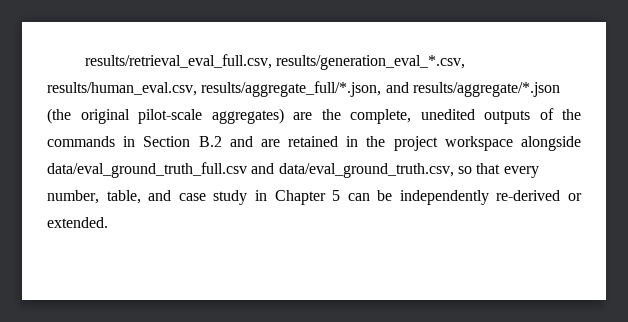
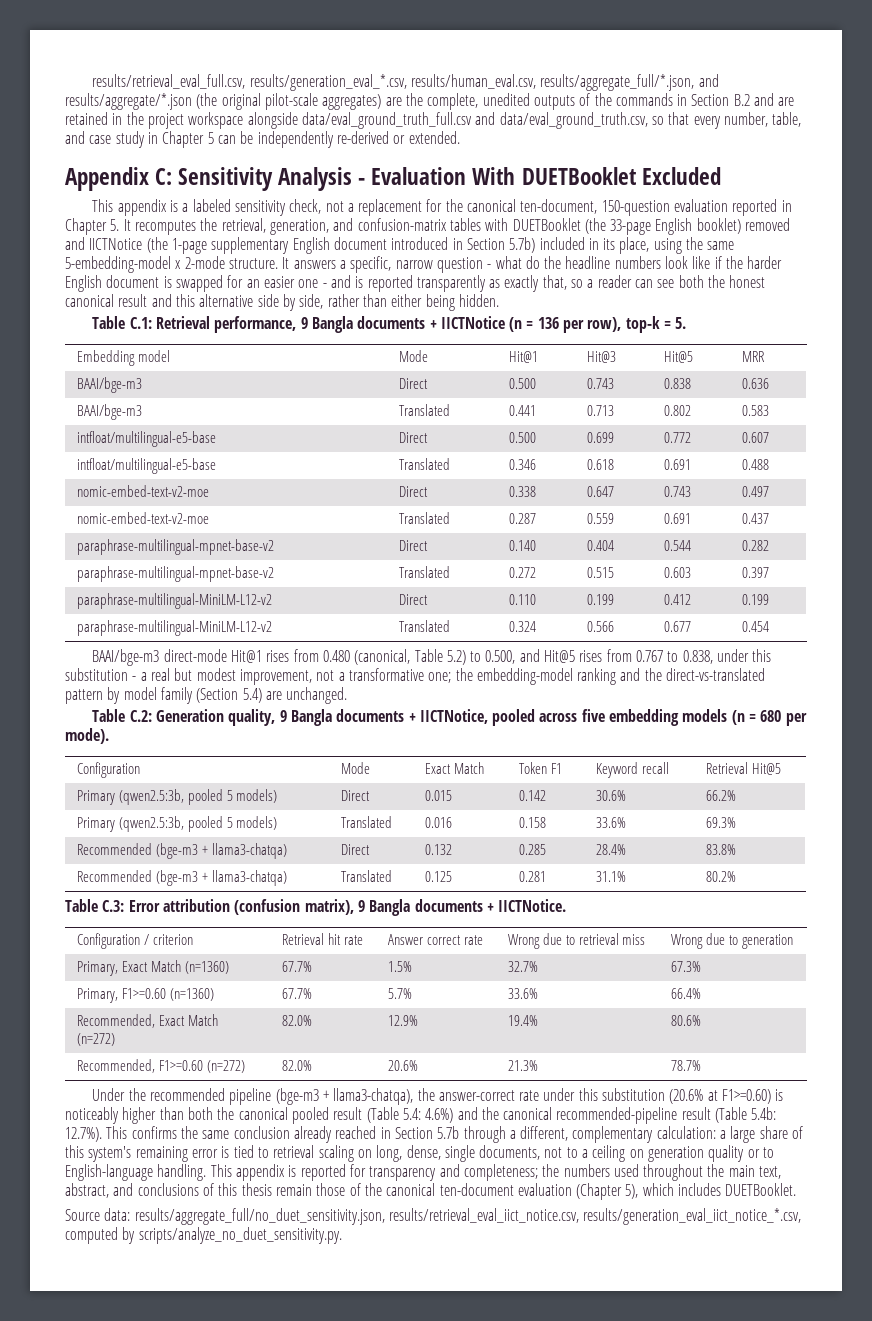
(108, 222) none -> [65,167,721,191] [92,199,792,216] [65,218,791,235] [65,237,735,254] [65,256,783,273] [65,275,766,292] [65,294,499,311] [92,316,687,333] [76,350,170,366] [398,350,428,362] [508,351,538,363] [586,351,616,363] [663,351,693,363] [741,351,765,362] [76,377,142,393] [398,378,428,389] [508,378,536,389] [586,378,614,389] [663,378,691,389] [741,378,769,389] [76,404,142,420] [398,404,450,416] [508,405,536,416] [586,405,614,416] [663,405,691,416] [741,405,769,416] [76,431,216,447] [398,432,428,443] [508,432,536,443] [586,432,614,443] [663,432,691,443] [741,432,769,443] [76,458,216,474] [398,458,450,470] [508,459,536,470] [586,459,614,470] [663,459,691,470] [741,459,769,470] [76,485,209,497] [398,486,428,497] [508,486,536,497] [586,486,614,497] [663,486,691,497] [741,486,769,497] [76,512,209,524] [398,512,450,524] [508,513,536,524] [586,513,614,524] [663,513,691,524] [741,513,769,524] [76,539,274,555] [398,540,428,551] [508,540,536,551] [586,540,614,551] [663,540,691,551] [741,540,769,551] [76,566,274,582] [398,566,450,578] [508,567,536,578] [586,567,614,578] [663,567,691,578] [741,567,769,578] [76,593,272,609] [398,594,428,605] [508,594,536,605] [586,594,614,605] [663,594,691,605] [741,594,769,605] [76,620,272,636] [398,620,450,632] [508,621,536,632] [586,621,614,632] [663,621,691,632] [741,621,769,632] [92,649,772,666] [65,668,766,685] [65,687,348,704] [92,709,807,726] [65,728,109,744] [76,762,140,778] [340,762,370,774] [424,762,484,774] [518,762,562,774] [595,762,669,778] [705,762,781,775] [76,789,278,805] [340,790,370,801] [424,790,452,801] [518,790,546,801] [595,790,626,801] [705,790,736,801] [76,816,278,832] [340,816,392,828] [424,817,452,828] [518,817,546,828] [595,817,626,828] [705,817,736,828] [76,843,287,859] [340,844,370,855] [424,844,452,855] [518,844,546,855] [595,844,626,855] [705,844,736,855] [76,870,287,886] [340,870,392,882] [424,871,452,882] [518,871,546,882] [595,871,626,882] [705,871,736,882] [65,899,567,916] [76,933,193,949] [281,933,363,945] [387,934,483,945] [507,933,646,949] [670,933,793,949] [76,960,229,976] [281,961,312,972] [387,961,412,972] [507,961,538,972] [670,961,701,972] [76,988,214,1003] [281,988,312,999] [387,988,412,999] [507,988,538,999] [670,988,701,999] [76,1014,218,1028] [76,1033,115,1046] [281,1015,312,1026] [387,1015,418,1026] [507,1015,538,1026] [670,1015,701,1026] [76,1059,245,1073] [281,1060,312,1071] [387,1060,418,1071] [507,1060,538,1071] [670,1060,701,1071] [92,1088,784,1105] [65,1107,777,1124] [65,1126,804,1143] [65,1145,775,1162] [65,1164,782,1181] [65,1183,797,1200] [65,1208,802,1225] [65,1227,342,1244] // Appendix C: Sensitivity Analysis - Evaluation With DUETBooklet Excluded // This appendix is a labeled sensitivity check, not a replacement for the canonical ten-document, 150-question evaluation reported in Chapter 5. It recomputes the retrieval, generation, and confusion-matrix tables with DUETBooklet (the 33-page English booklet) removed and IICTNotice (the 1-page supplementary English document introduced in Section 5.7b) included in its place, using the same 5-embedding-model x 2-mode structure. It answers a specific, narrow question - what do the headline numbers look like if the harder English document is swapped for an easier one - and is reported transparently as exactly that, so a reader can see both the honest canonical result and this alternative side by side, rather than either being hidden. // Table C.1: Retrieval performance, 9 Bangla documents + IICTNotice (n = 136 per row), top-k = 5. // Embedding model | Mode | Hit@1 | Hit@3 | Hit@5 | MRR // BAAI/bge-m3 | Direct | 0.500 | 0.743 | 0.838 | 0.636 // BAAI/bge-m3 | Translated | 0.441 | 0.713 | 0.802 | 0.583 // intfloat/multilingual-e5-base | Direct | 0.500 | 0.699 | 0.772 | 0.607 // intfloat/multilingual-e5-base | Translated | 0.346 | 0.618 | 0.691 | 0.488 // nomic-embed-text-v2-moe | Direct | 0.338 | 0.647 | 0.743 | 0.497 // nomic-embed-text-v2-moe | Translated | 0.287 | 0.559 | 0.691 | 0.437 // paraphrase-multilingual-mpnet-base-v2 | Direct | 0.140 | 0.404 | 0.544 | 0.282 // paraphrase-multilingual-mpnet-base-v2 | Translated | 0.272 | 0.515 | 0.603 | 0.397 // paraphrase-multilingual-MiniLM-L12-v2 | Direct | 0.110 | 0.199 | 0.412 | 0.199 // paraphrase-multilingual-MiniLM-L12-v2 | Translated | 0.324 | 0.566 | 0.677 | 0.454 // BAAI/bge-m3 direct-mode Hit@1 rises from 0.480 (canonical, Table 5.2) to 0.500, and Hit@5 rises from 0.767 to 0.838, under this substitution - a real but modest improvement, not a transformative one; the embedding-model ranking and the direct-vs-translated pattern by model family (Section 5.4) are unchanged. // Table C.2: Generation quality, 9 Bangla documents + IICTNotice, pooled across five embedding models (n = 680 per mode). // Configuration | Mode | Exact Match | Token F1 | Keyword recall | Retrieval Hit@5 // Primary (qwen2.5:3b, pooled 5 models) | Direct | 0.015 | 0.142 | 30.6% | 66.2% // Primary (qwen2.5:3b, pooled 5 models) | Translated | 0.016 | 0.158 | 33.6% | 69.3% // Recommended (bge-m3 + llama3-chatqa) | Direct | 0.132 | 0.285 | 28.4% | 83.8% // Recommended (bge-m3 + llama3-chatqa) | Translated | 0.125 | 0.281 | 31.1% | 80.2% // Table C.3: Error attribution (confusion matrix), 9 Bangla documents + IICTNotice. // Configuration / criterion | Retrieval hit rate | Answer correct rate | Wrong due to retrieval miss | Wrong due to generation // Primary, Exact Match (n=1360) | 67.7% | 1.5% | 32.7% | 67.3% // Primary, F1>=0.60 (n=1360) | 67.7% | 5.7% | 33.6% | 66.4% // Recommended, Exact Match (n=272) | 82.0% | 12.9% | 19.4% | 80.6% // Recommended, F1>=0.60 (n=272) | 82.0% | 20.6% | 21.3% | 78.7% // Under the recommended pipeline (bge-m3 + llama3-chatqa), the answer-correct rate under this substitution (20.6% at F1>=0.60) is noticeably higher than both the canonical pooled result (Table 5.4: 4.6%) and the canonical recommended-pipeline result (Table 5.4b: 12.7%). This confirms the same conclusion already reached in Section 5.7b through a different, complementary calculation: a large share of this system's remaining error is tied to retrieval scaling on long, dense, single documents, not to a ceiling on generation quality or to English-language handling. This appendix is reported for transparency and completeness; the numbers used throughout the main text, abstract, and conclusions of this thesis remain those of the canonical ten-document evaluation (Chapter 5), which includes DUETBooklet. // Source data: results/aggregate_full/no_duet_sensitivity.json, results/retrieval_eval_iict_notice.csv, results/generation_eval_iict_notice_*.csv, computed by scripts/analyze_no_duet_sensitivity.py.

